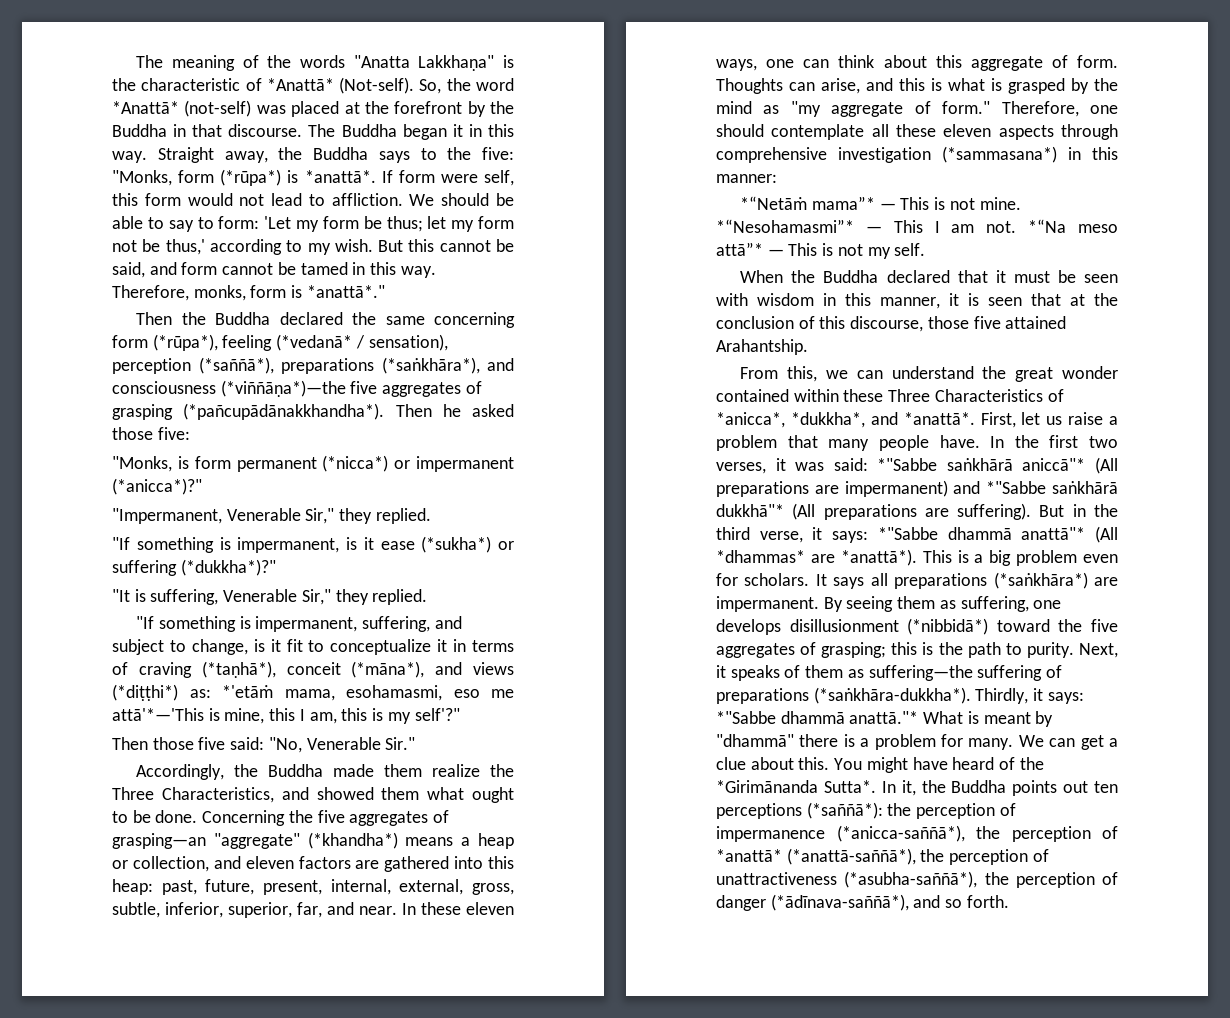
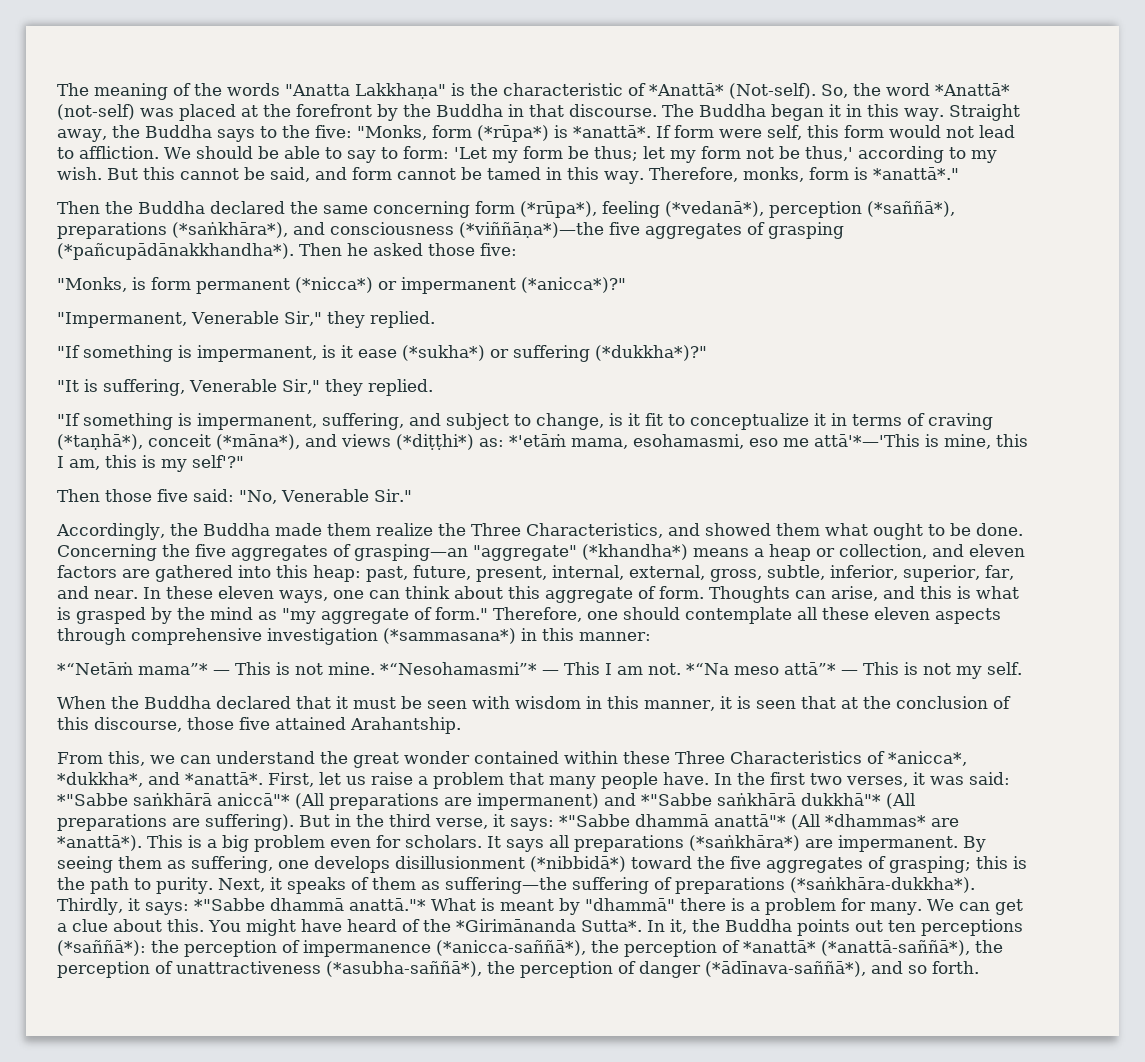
[276,334,448,351] (*vedanā* / sensation), -> [665,201,764,217] (*vedanā*),

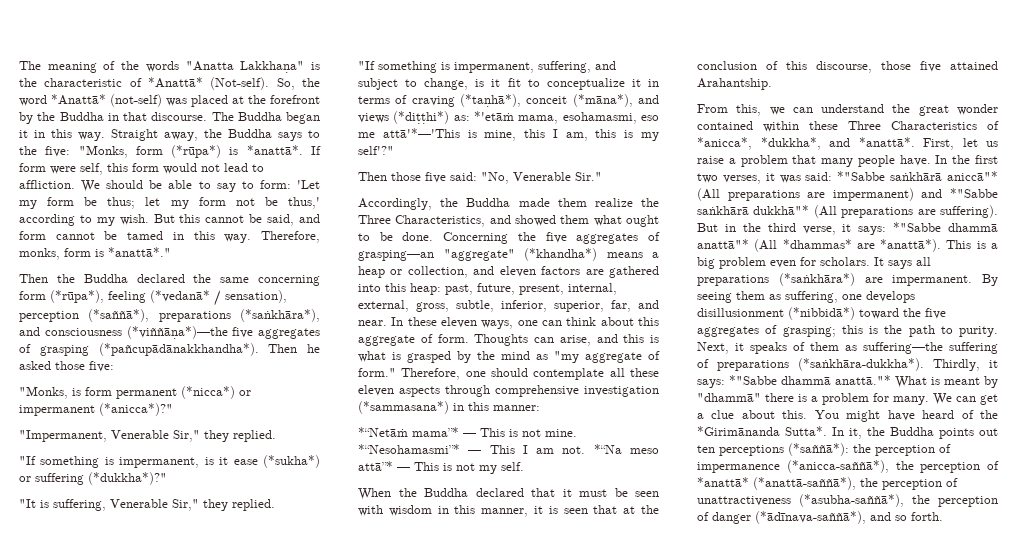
[665,201,764,217] (*vedanā*), -> [150,290,287,306] (*vedanā* / sensation),

